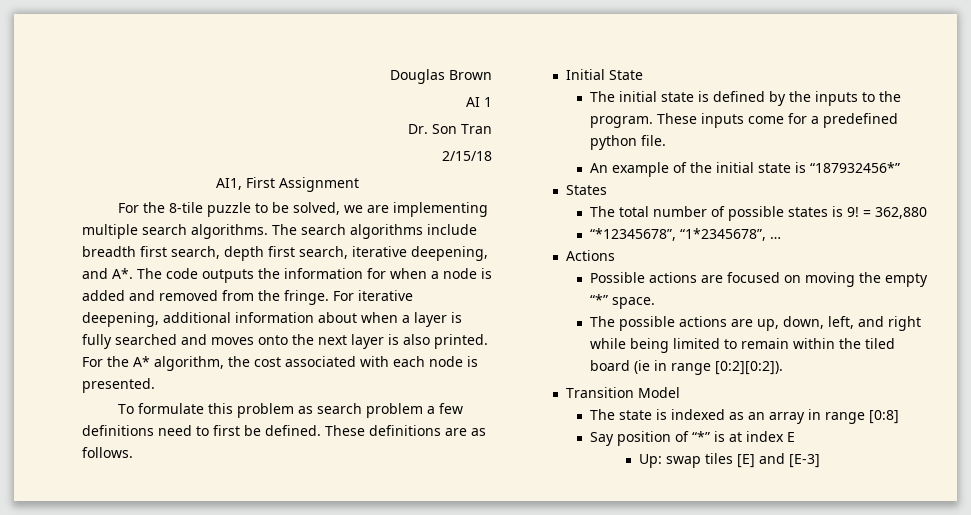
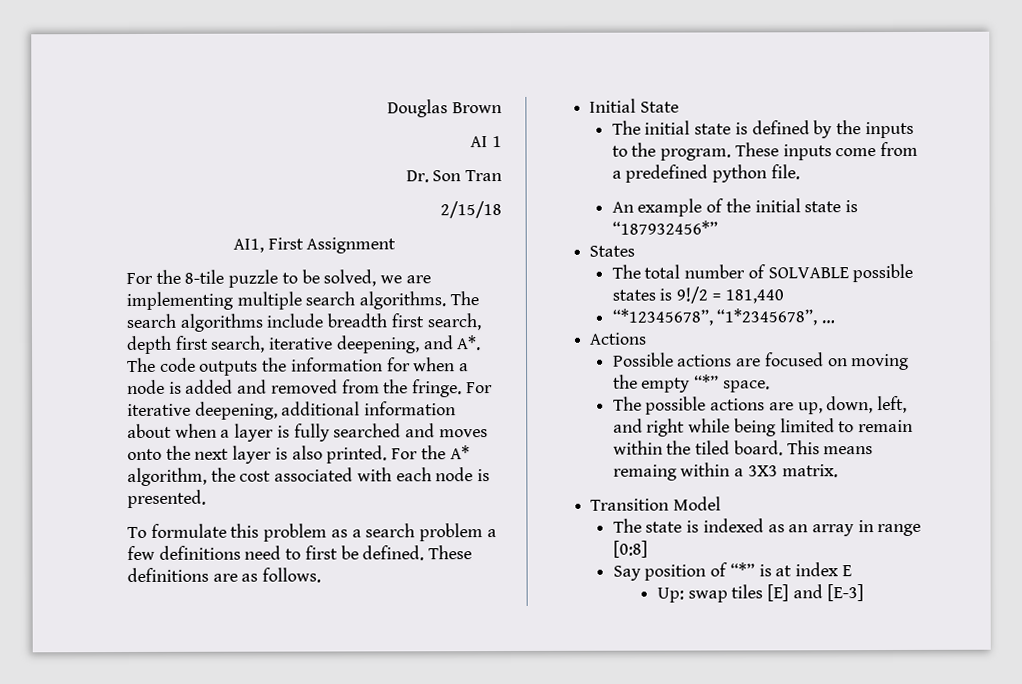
(314, 410) none -> [351,529,362,538] a
[788,113,808,124] for -> [879,141,918,157] from
(726, 211) none -> [767,267,849,279] SOLVABLE
[847,207,928,219] 9! = 362,880 -> [676,286,784,304] 9!/2 = 181,440
[590,360,784,375] board (ie in range [0:2][0:2]). -> [733,440,874,456] [612,462,838,481] board. This means remaing within a 3X3 matrix.

